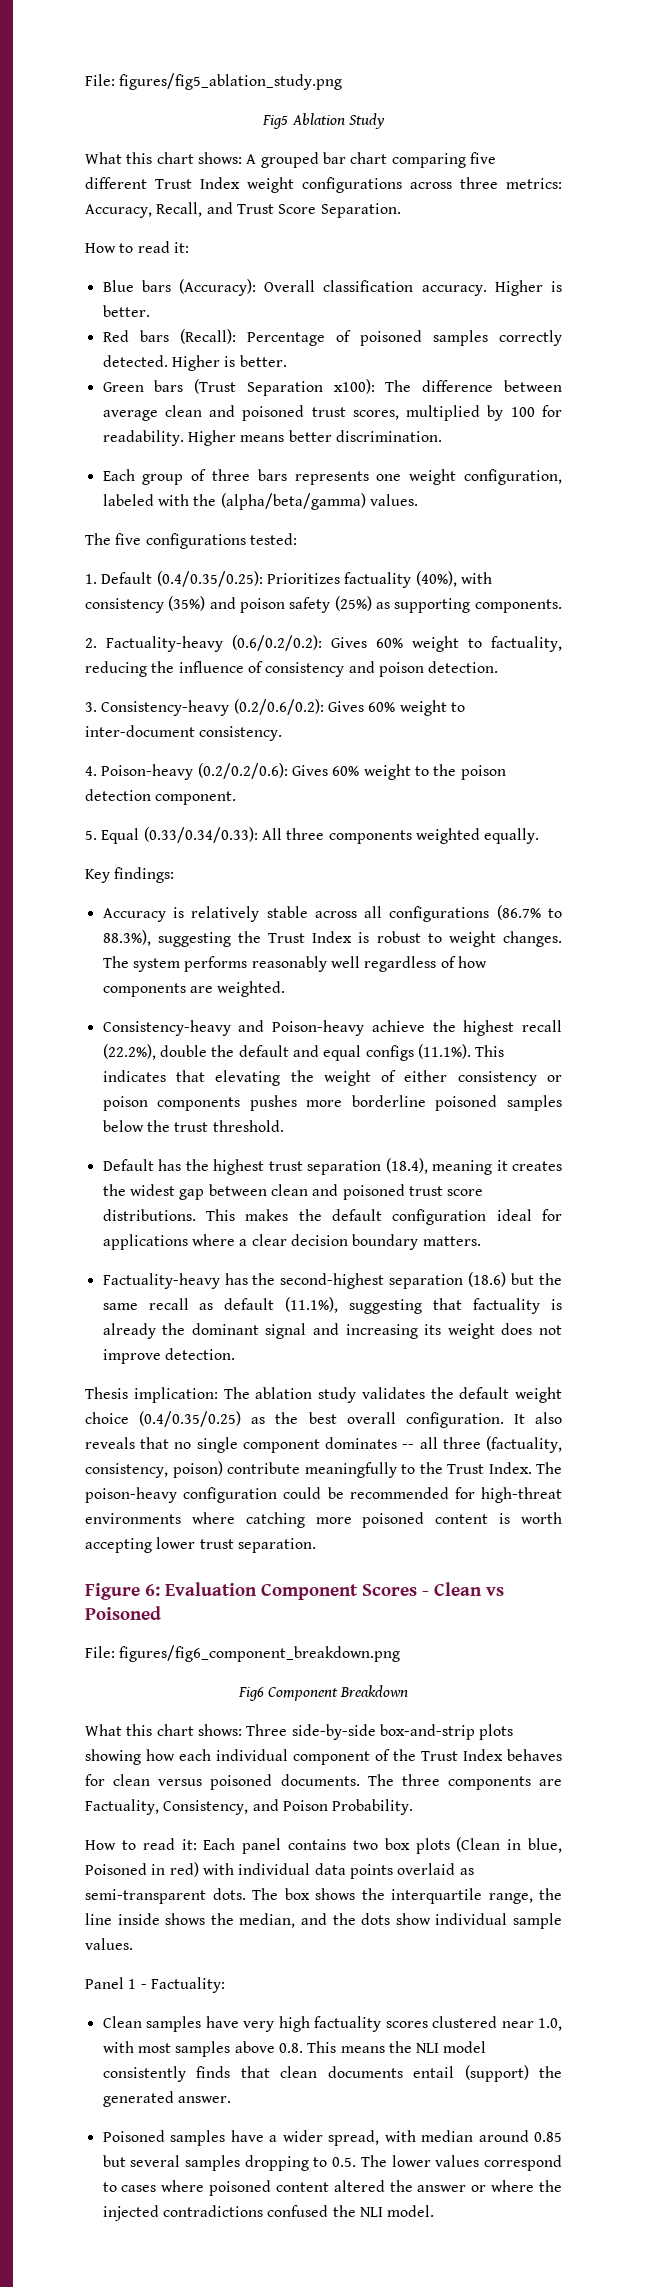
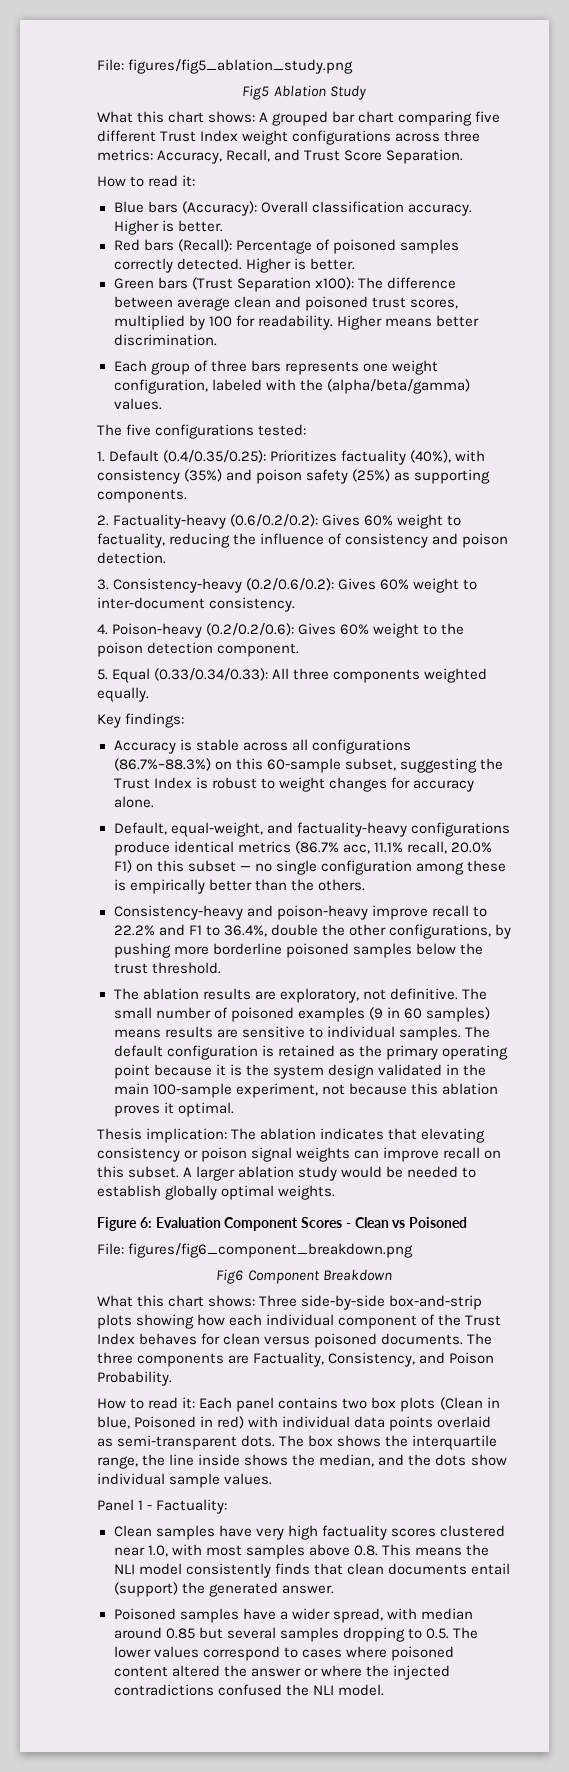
[191,906,260,922] relatively -> (192, 745) none
[496,905,562,920] [102,930,151,946] (86.7% to 88.3%), -> [113,758,396,773] (86.7%–88.3%) on this 60-sample subset,
[503,931,562,947] [102,956,487,972] [102,981,286,997] [102,1020,562,1036] [102,1044,505,1061] [102,1070,562,1086] [102,1095,297,1111] changes. The system performs reasonably well regardless of how components are weighted. // Consistency-heavy and Poison-heavy achieve the highest recall (22.2%), double the default and equal configs (11.1%). This indicates that elevating the weight of either consistency or poison components pushes -> [328,777,474,792] [113,796,154,808] [113,822,510,837] [113,841,492,856] [113,860,506,875] [113,879,365,894] [113,905,487,920] [113,924,511,939] [113,943,171,958] changes for accuracy alone. // Default, equal-weight, and factuality-heavy configurations produce identical metrics (86.7% acc, 11.1% recall, 20.0% F1) on this subset — no single configuration among these is empirically better than the others. // Consistency-heavy and poison-heavy improve recall to 22.2% and F1 to 36.4%, double the other configurations, by pushing
[102,1158,562,1175] [102,1184,484,1200] [102,1209,562,1225] [102,1234,481,1250] [102,1272,562,1289] [102,1297,562,1314] [102,1323,562,1339] [102,1348,235,1364] [85,1387,562,1403] [85,1411,562,1428] [85,1436,562,1453] [85,1461,562,1478] [85,1487,563,1503] [85,1512,562,1528] [85,1537,316,1553] Default has the highest trust separation (18.4), meaning it creates the widest gap between clean and poisoned trust score distributions. This makes the default configuration ideal for applications where a clear decision boundary matters. // Factuality-heavy has the second-highest separation (18.6) but the same recall as default (11.1%), suggesting that factuality is already the dominant signal and increasing its weight does not improve detection. // Thesis implication: The ablation study validates the default weight choice (0.4/0.35/0.25) as the best overall configuration. It also reveals that no single component dominates -- all three (factuality, consistency, poison) contribute meaningfully to the Trust Index. The poison-heavy configuration could be recommended for high-threat environments where catching more poisoned content is worth accepting lower trust separation. -> [113,988,487,1003] [113,1007,490,1022] [113,1026,490,1041] [113,1045,508,1060] [113,1064,486,1079] [113,1083,498,1098] [113,1102,234,1117] [97,1128,486,1143] [97,1147,502,1162] [97,1166,477,1181] [97,1185,336,1200] The ablation results are exploratory, not definitive. The small number of poisoned examples (9 in 60 samples) means results are sensitive to individual samples. The default configuration is retained as the primary operating point because it is the system design validated in the main 100-sample experiment, not because this ablation proves it optimal. // Thesis implication: The ablation indicates that elevating consistency or poison signal weights can improve recall on this subset. A larger ablation study would be needed to establish globally optimal weights.

